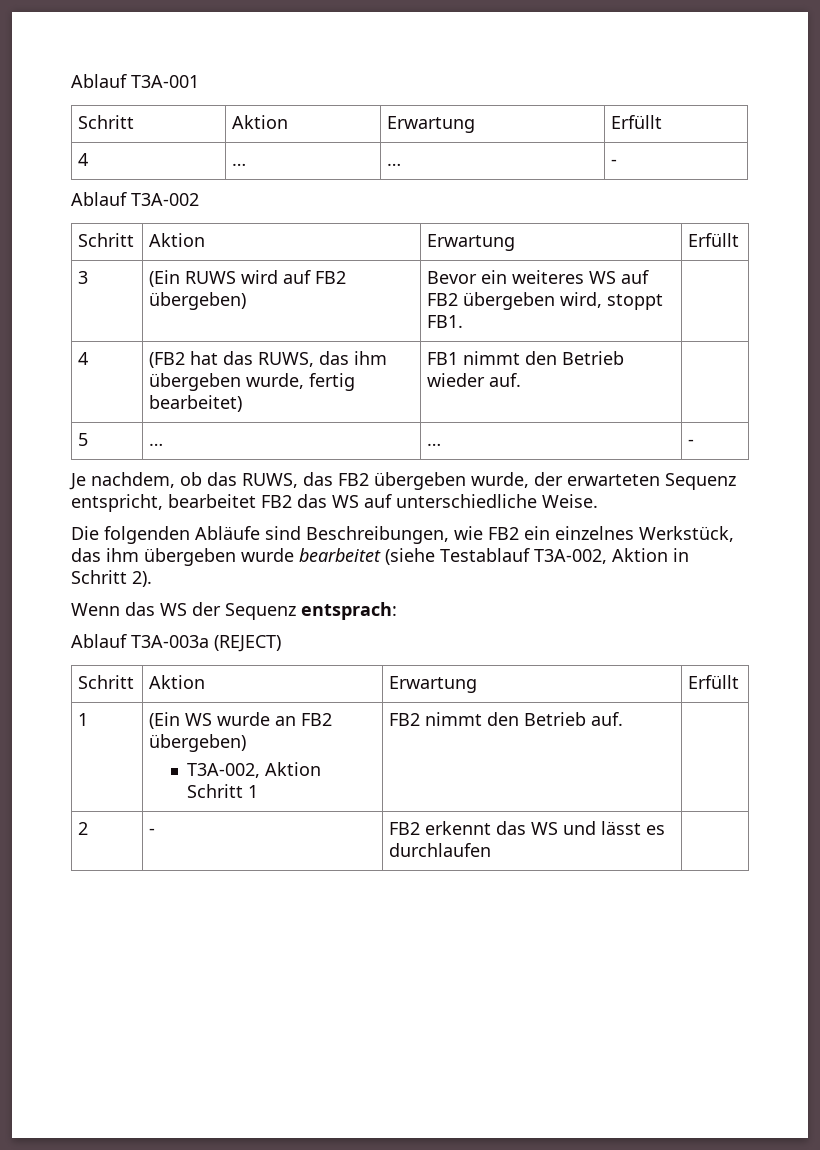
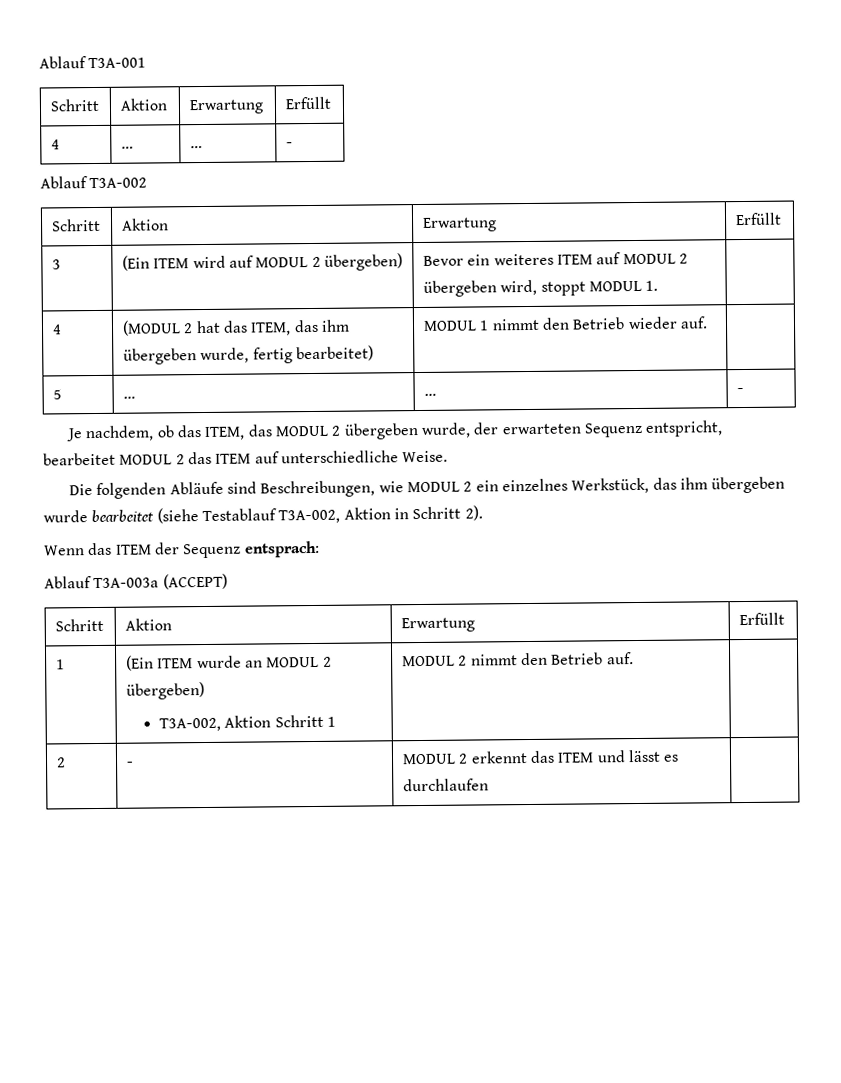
[185,271,237,284] RUWS -> [153,258,190,269] ITEM
[315,271,347,284] FB2 -> [255,256,321,268] MODUL 2
[589,270,650,284] [427,293,459,306] WS auf FB2 -> [556,252,688,265] ITEM auf MODUL 2
[427,315,464,328] [78,352,89,365] [149,352,186,368] FB1. | // 4 | (FB2 -> [588,280,659,292] [51,324,62,335] [121,320,194,336] MODUL 1. | // 4 | (MODUL 2
[258,352,315,367] RUWS, -> [250,322,292,336] ITEM,
[427,352,459,365] FB1 -> [422,320,490,331] MODUL 1
[242,472,369,488] RUWS, das FB2 -> [204,424,342,440] ITEM, das MODUL 2
[261,494,359,508] FB2 das WS -> [119,451,252,465] MODUL 2 das ITEM
[488,527,519,540] FB2 -> [407,481,473,493] MODUL 2
[160,603,187,616] WS -> [115,544,152,555] ITEM
[214,635,281,652] (REJECT) -> [162,573,228,590] (ACCEPT)
[185,713,213,726] WS -> [157,658,194,669] ITEM
[301,713,333,726] FB2 -> [266,656,332,668] MODUL 2
[389,713,421,726] FB2 -> [401,655,468,667] MODUL 2
[389,822,421,835] FB2 -> [401,753,469,765] MODUL 2
[531,822,559,835] WS -> [557,752,595,763] ITEM

